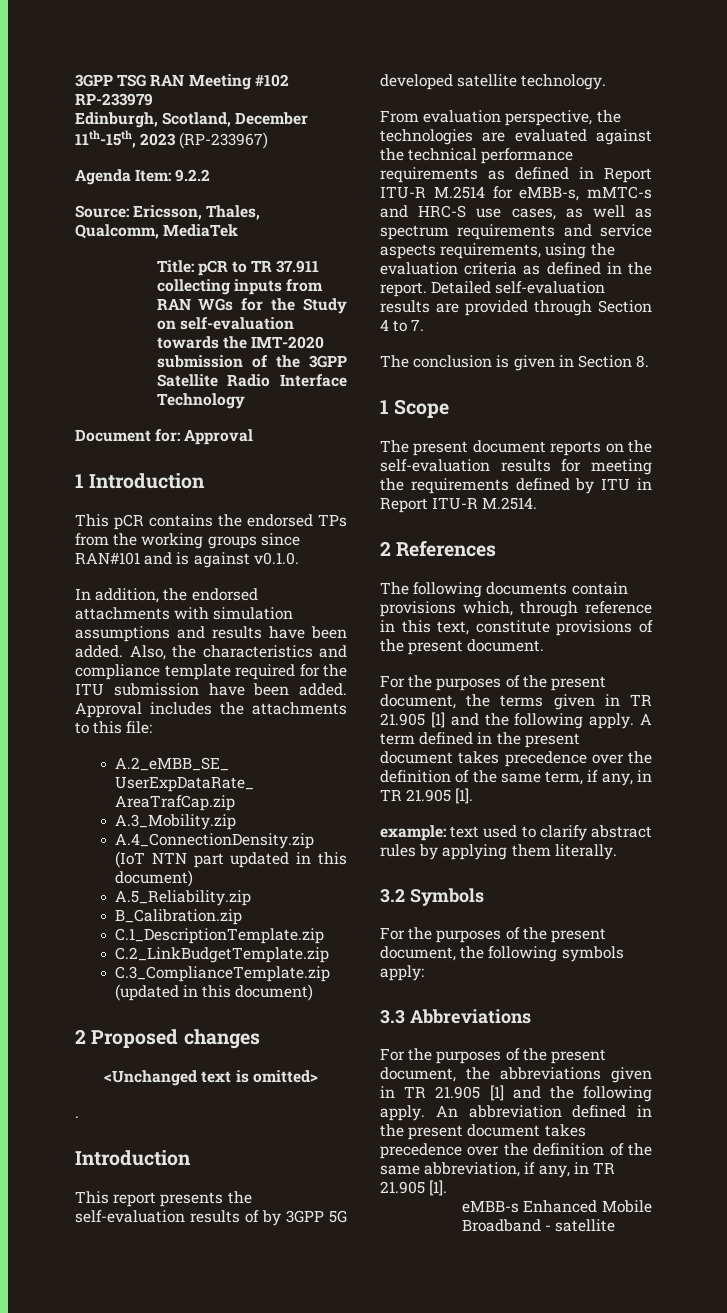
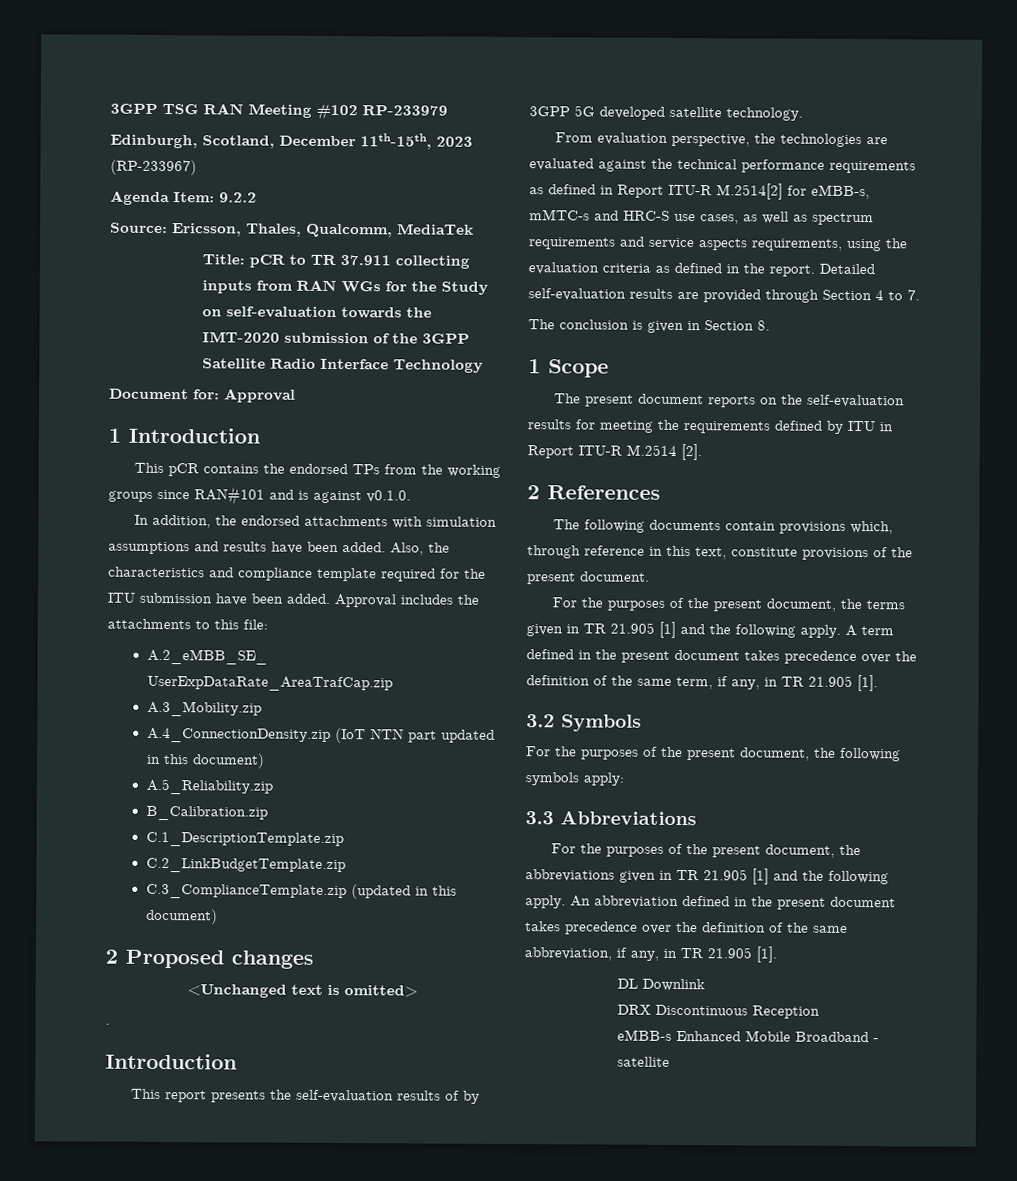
[433,186,485,199] M.2514 -> [716,183,783,200] M.2514[2]
[482,497,538,510] M.2514. -> [626,443,702,461] M.2514 [2].
[380,825,652,841] [380,844,617,860] // example: text used to clarify abstract rules by applying them literally. -> (878, 683) none
(448, 1188) none -> [617,978,706,992] [617,1004,821,1019] // DL Downlink // DRX Discontinuous Reception

